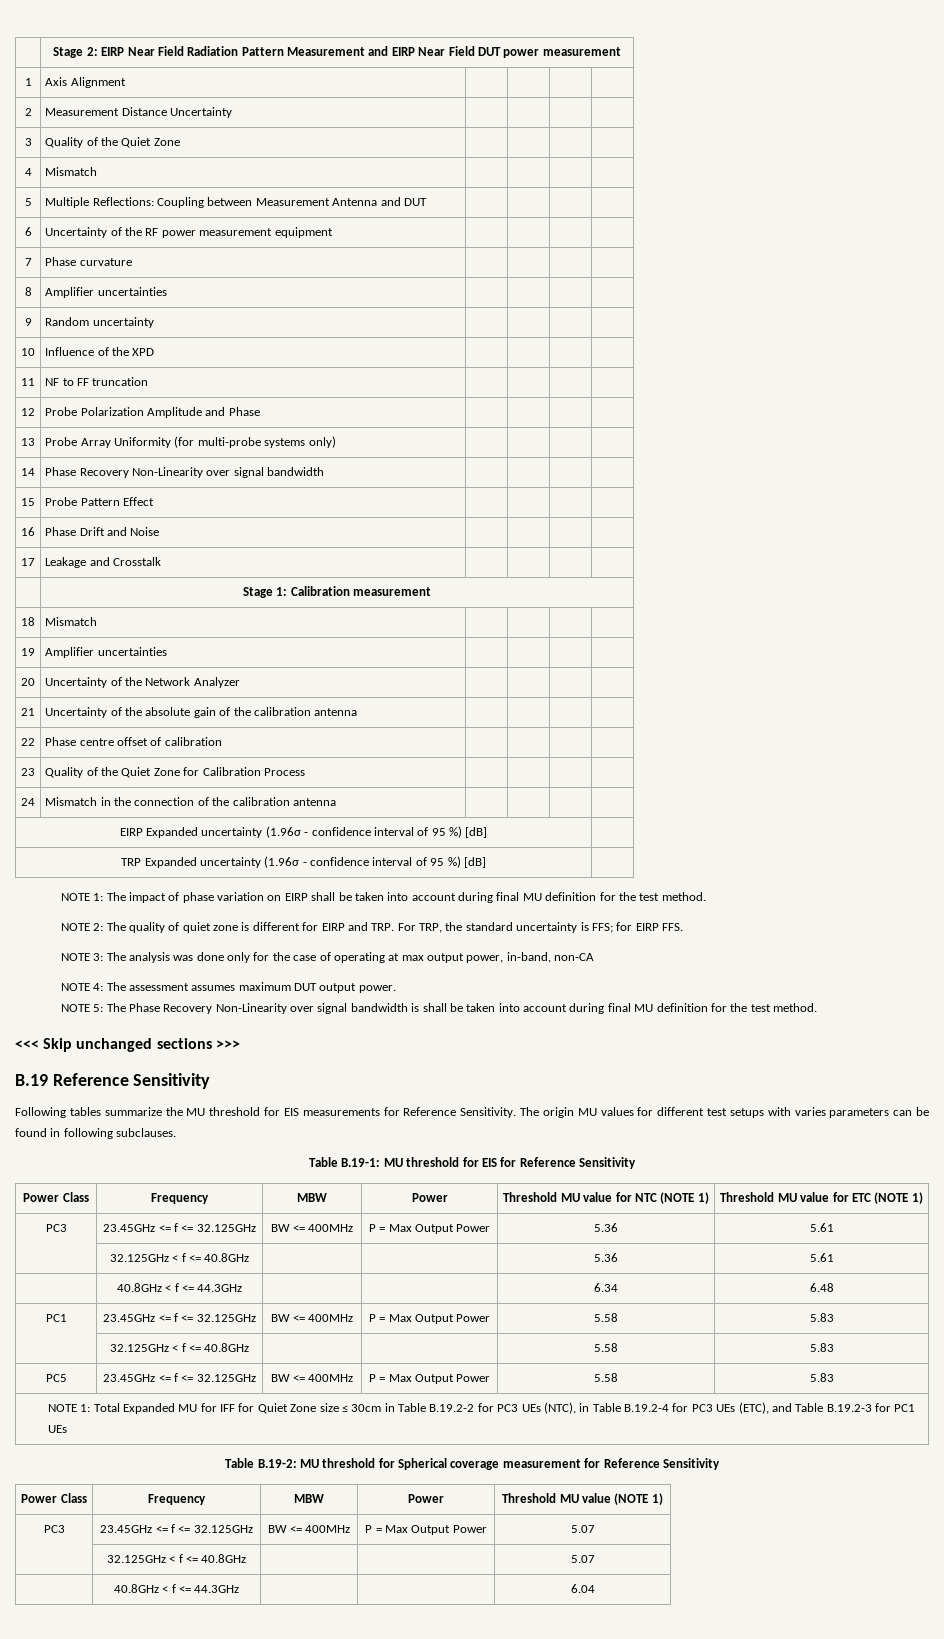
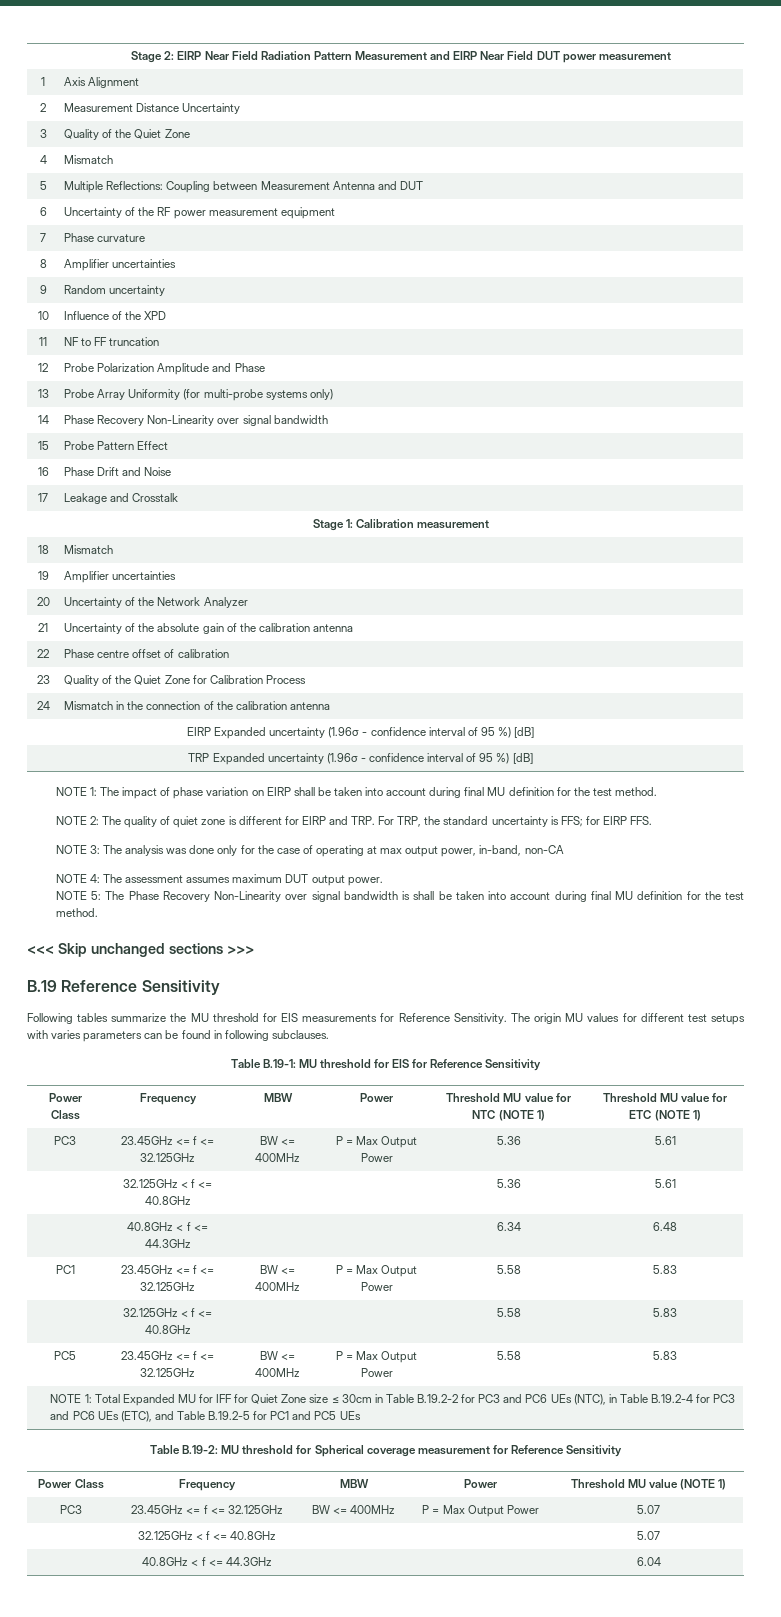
(519, 1408) none -> [503,1394,548,1403] and PC6
(713, 1408) none -> [50,1411,95,1420] and PC6
[826,1404,872,1412] B.19.2-3 -> [208,1411,251,1420] B.19.2-5
(916, 1408) none -> [292,1411,337,1420] and PC5

